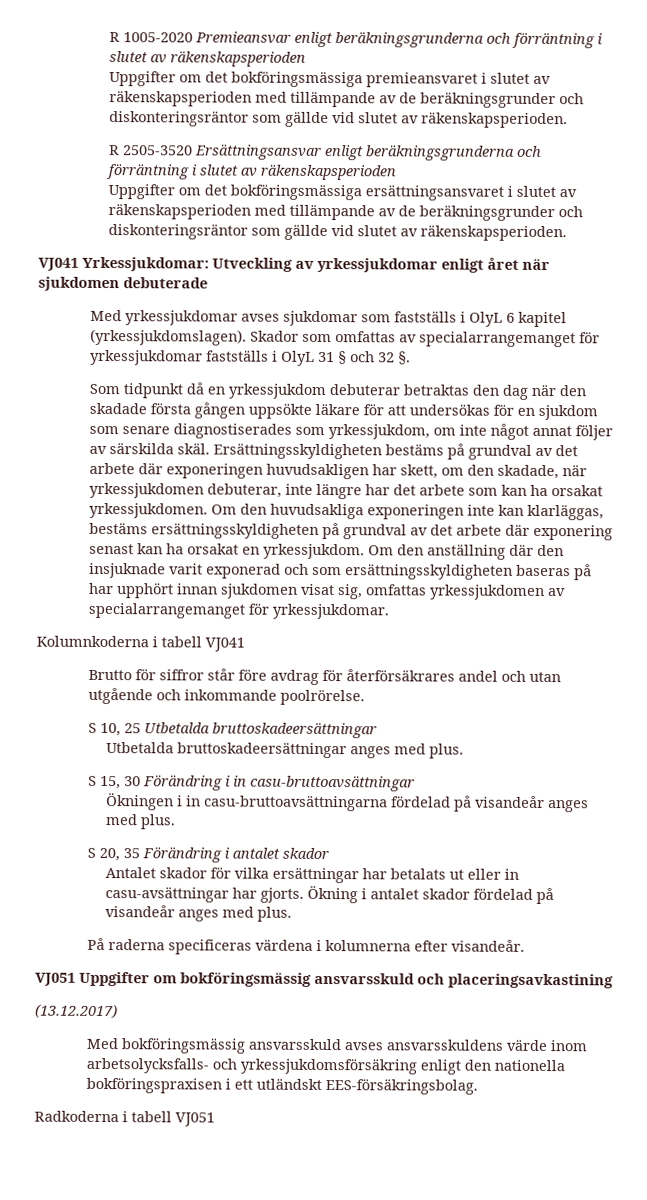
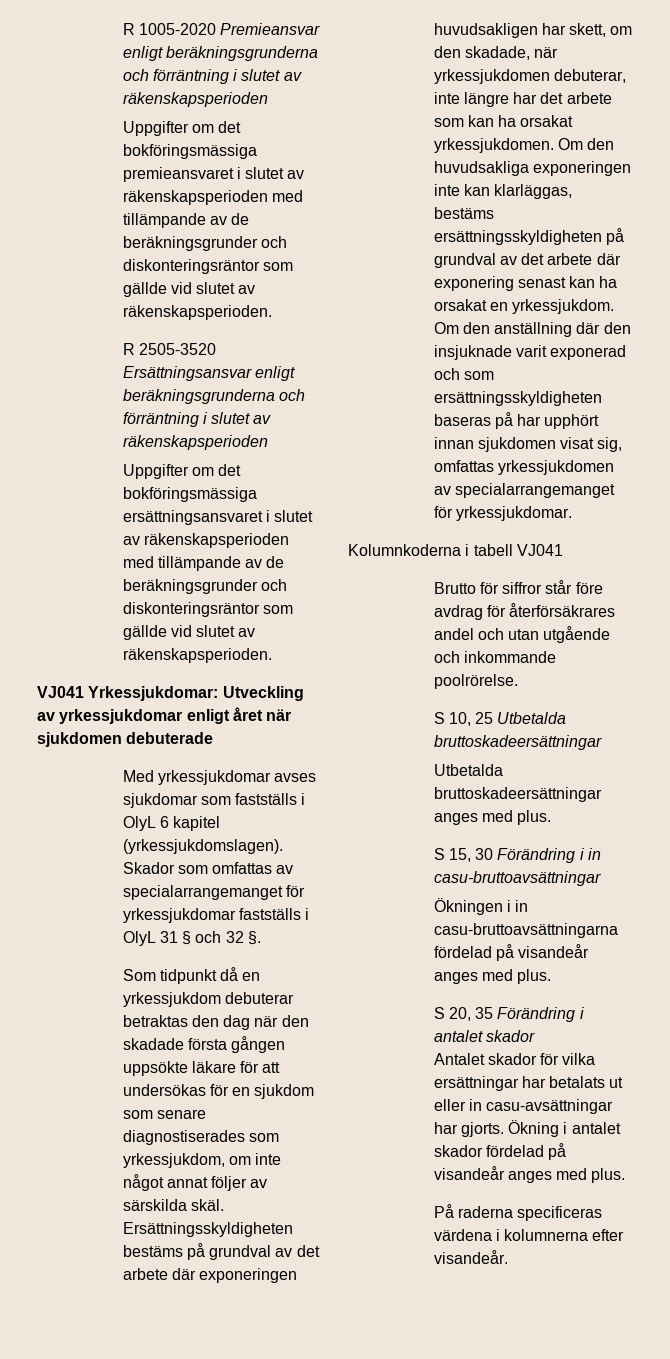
[35,971,614,989] [35,1003,118,1019] [86,1037,589,1054] [86,1057,566,1075] [86,1077,479,1095] [34,1110,215,1127] // VJ051 Uppgifter om bokföringsmässig ansvarsskuld och placeringsavkastining // (13.12.2017) // Med bokföringsmässig ansvarsskuld avses ansvarsskuldens värde inom arbetsolycksfalls- och yrkessjukdomsförsäkring enligt den nationella bokföringspraxisen i ett utländskt EES-försäkringsbolag. // Radkoderna i tabell VJ051 -> (508, 1257) none

